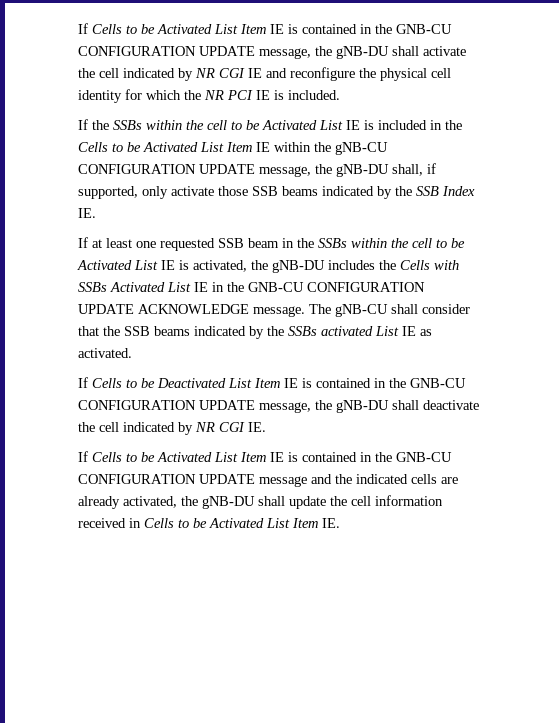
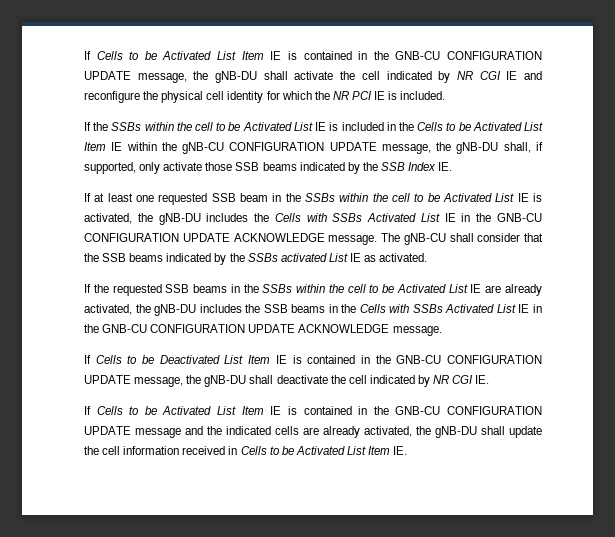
(132, 353) none -> [84,284,542,296] [84,304,542,316] [84,324,442,336] // If the requested SSB beams in the SSBs within the cell to be Activated List IE are already activated, the gNB-DU includes the SSB beams in the Cells with SSBs Activated List IE in the GNB-CU CONFIGURATION UPDATE ACKNOWLEDGE message.

